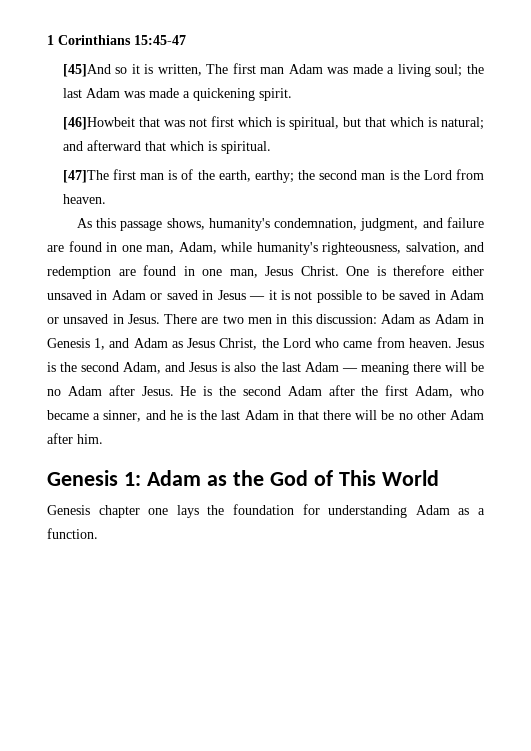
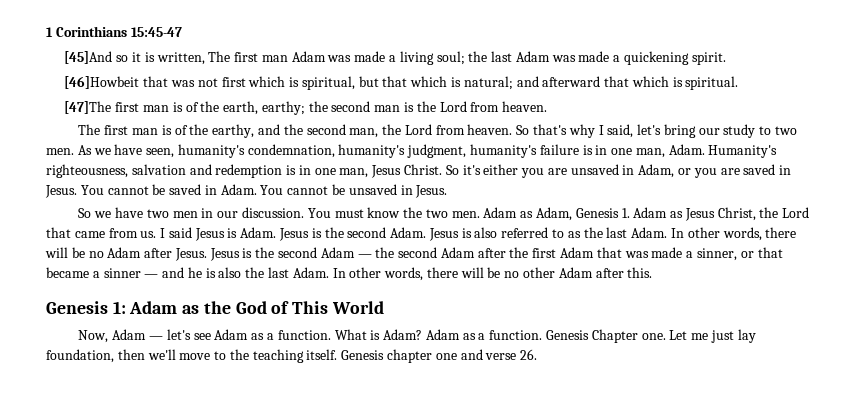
[76,217,484,231] [47,241,484,255] [47,265,177,279] As this passage shows, humanity's condemnation, judgment, and failure are found in one man, Adam, while humanity's righteousness, salvation, and redemption are found -> [78,124,797,138] [46,144,778,158] [46,164,297,178] The first man is of the earthy, and the second man, the Lord from heaven. So that's why I said, let's bring our study to two men. As we have seen, humanity's condemnation, humanity's judgment, humanity's failure is in one man, Adam. Humanity's righteousness, salvation and redemption is
[346,265,484,276] [47,290,484,303] [47,314,484,324] [47,338,130,350] One is therefore either unsaved in Adam or saved in Jesus — it is not possible to be saved in Adam or unsaved in Jesus. There are two men in this discussion: Adam as Adam in Genesis 1, and -> [445,164,792,178] [45,184,448,198] [78,207,630,221] So it's either you are unsaved in Adam, or you are saved in Jesus. You cannot be saved in Adam. You cannot be unsaved in Jesus. // So we have two men in our discussion. You must know the two men. Adam as Adam, Genesis 1.
[315,338,340,348] who -> [46,227,71,238] that
[408,338,484,348] [47,362,186,374] heaven. Jesus is the second Adam, and -> [140,227,427,241] us. I said Jesus is Adam. Jesus is the second Adam.
[260,362,409,375] the last Adam — meaning -> [501,227,762,241] referred to as the last Adam. In other words,
[180,386,197,396] He -> [209,248,240,261] Jesus
[328,385,485,398] [47,410,142,422] after the first Adam, who became a sinner, -> [357,247,783,261] [46,267,159,278] — the second Adam after the first Adam that was made a sinner, or that became a sinner —
[200,410,319,420] the last Adam in that -> [218,267,424,281] also the last Adam. In other words,
[77,434,103,444] him. -> [627,267,653,278] this.
[47,504,486,518] [47,528,98,539] Genesis chapter one lays the foundation for understanding Adam as a function. -> [78,329,756,343] [46,349,538,363] Now, Adam — let's see Adam as a function. What is Adam? Adam as a function. Genesis Chapter one. Let me just lay foundation, then we'll move to the teaching itself. Genesis chapter one and verse 26.

